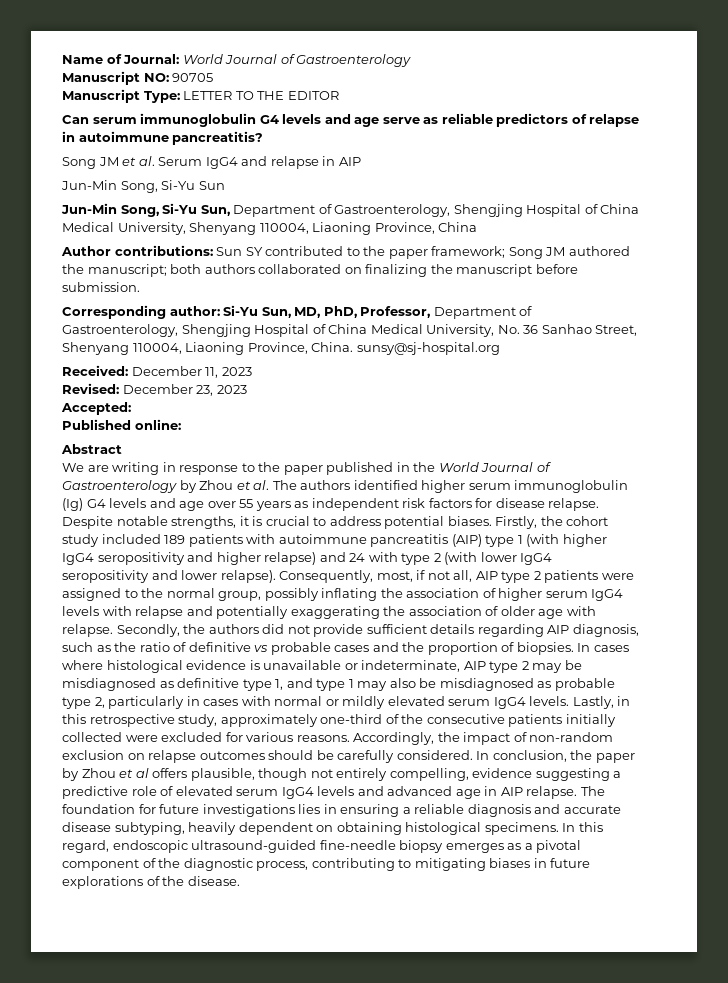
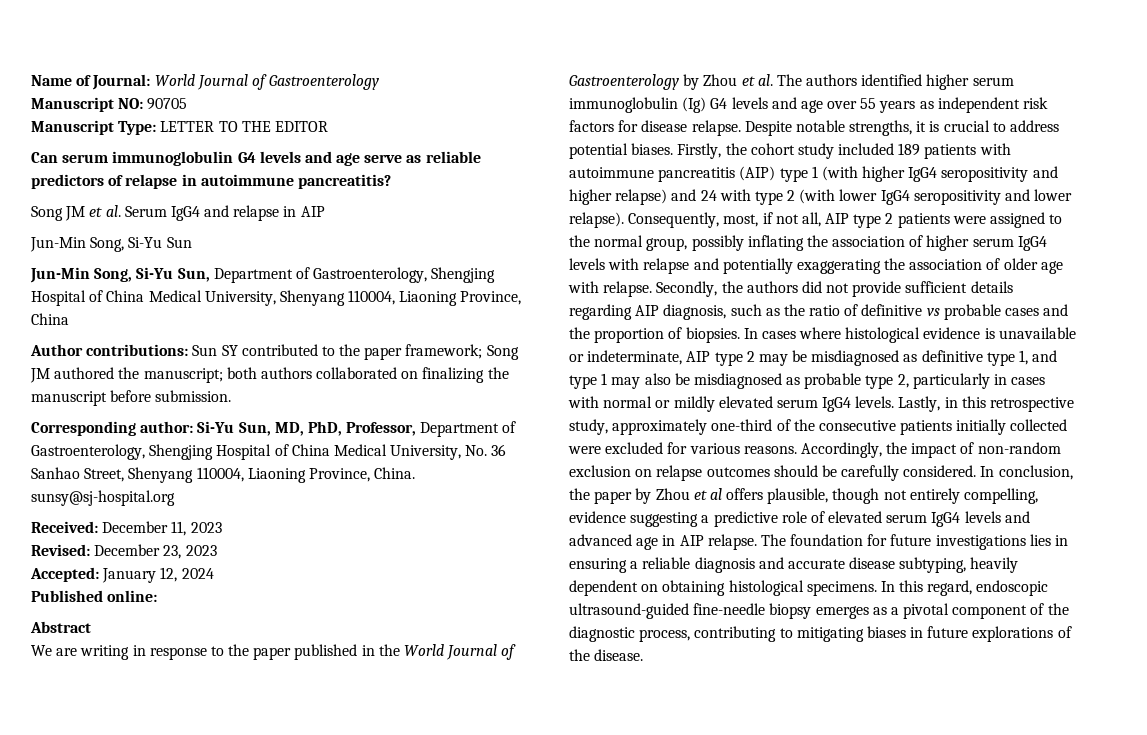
(131, 408) none -> [102,567,214,583] January 12, 2024

